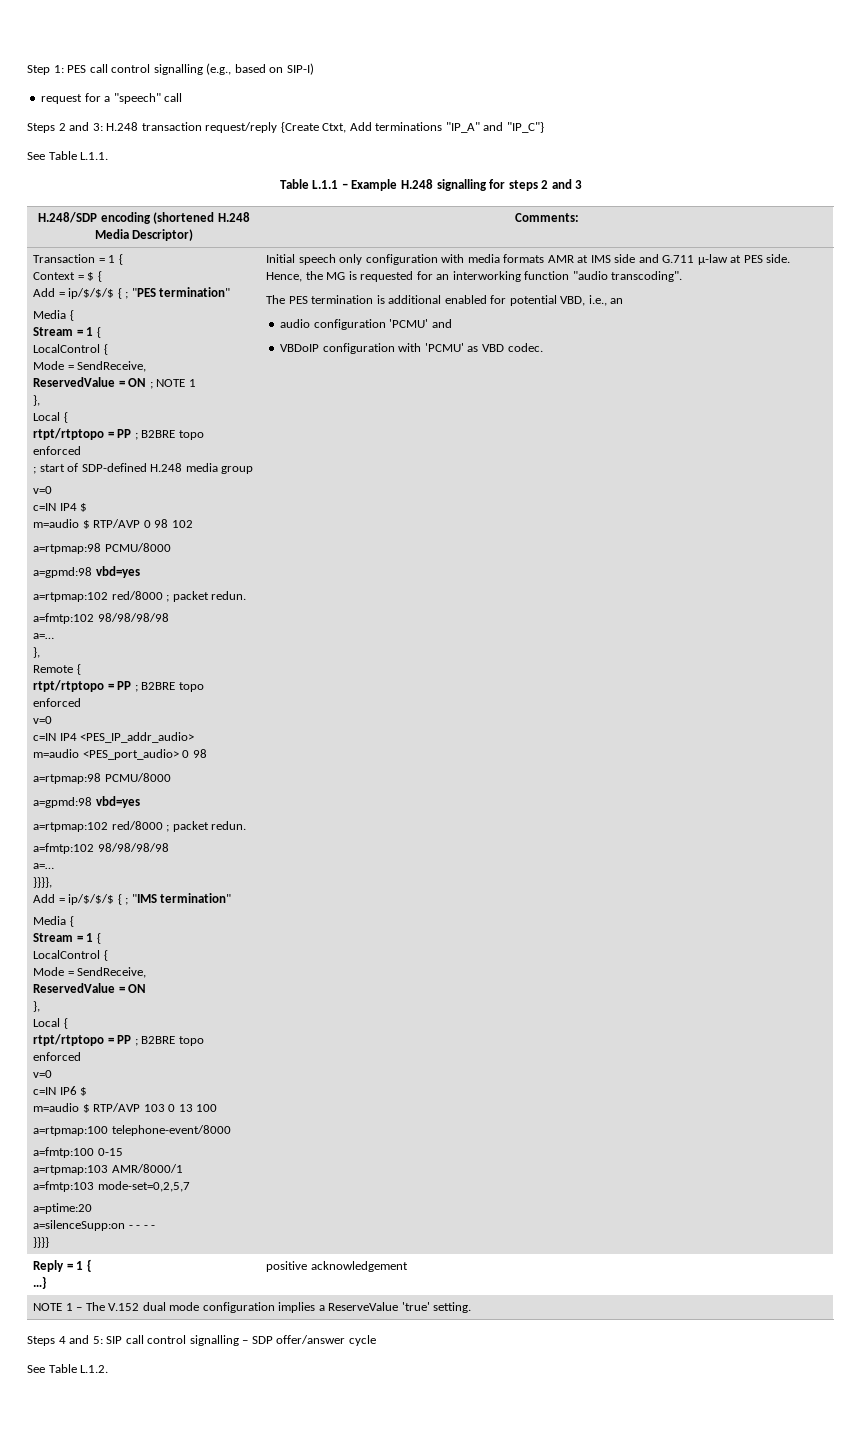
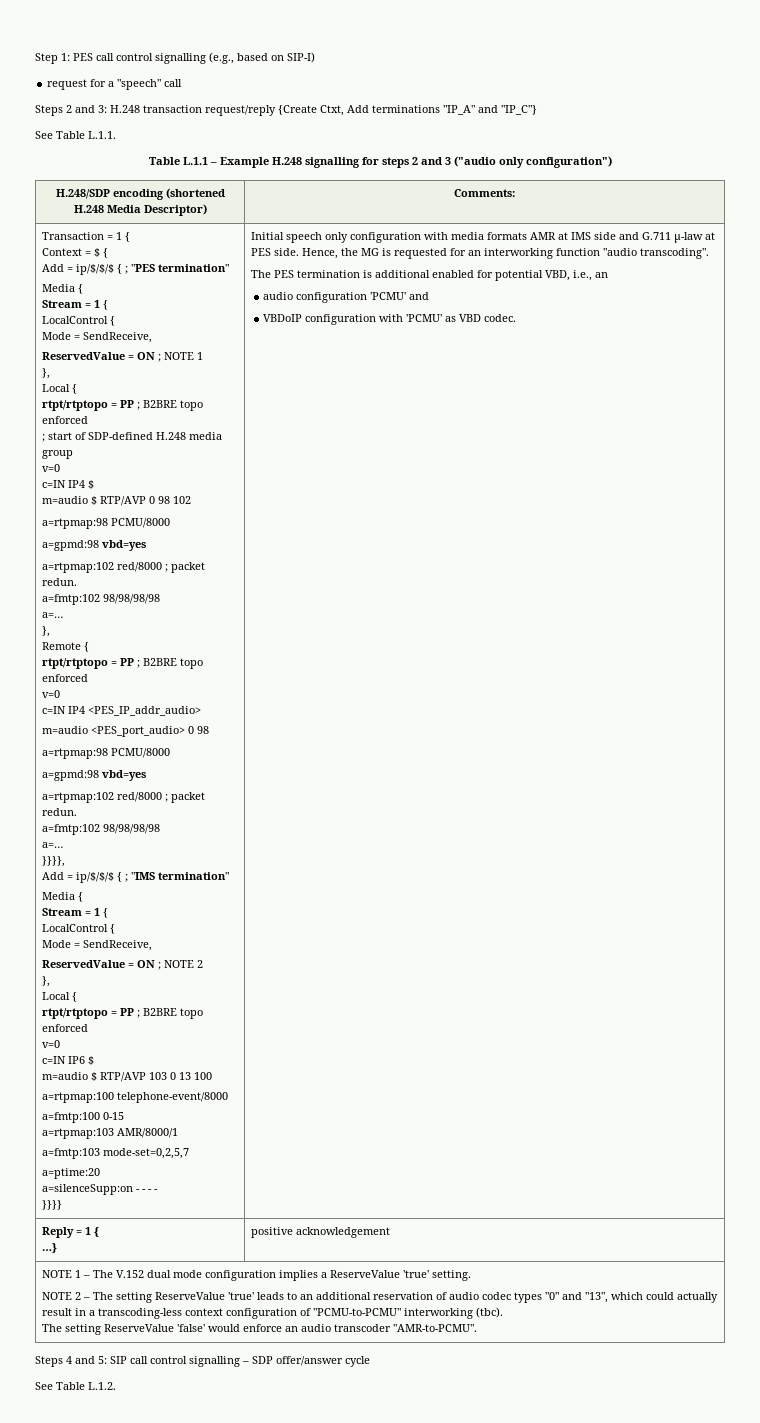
(583, 184) none -> [453,156,612,168] ("audio only configuration")
(147, 988) none -> [158,960,204,970] ; NOTE 2
(472, 1307) none -> [42,1292,719,1303] [42,1307,504,1319] [42,1324,478,1335] // NOTE 2 – The setting ReserveValue 'true' leads to an additional reservation of audio codec types "0" and "13", which could actually result in a transcoding-less context configuration of "PCMU-to-PCMU" interworking (tbc). // The setting ReserveValue 'false' would enforce an audio transcoder "AMR-to-PCMU".

